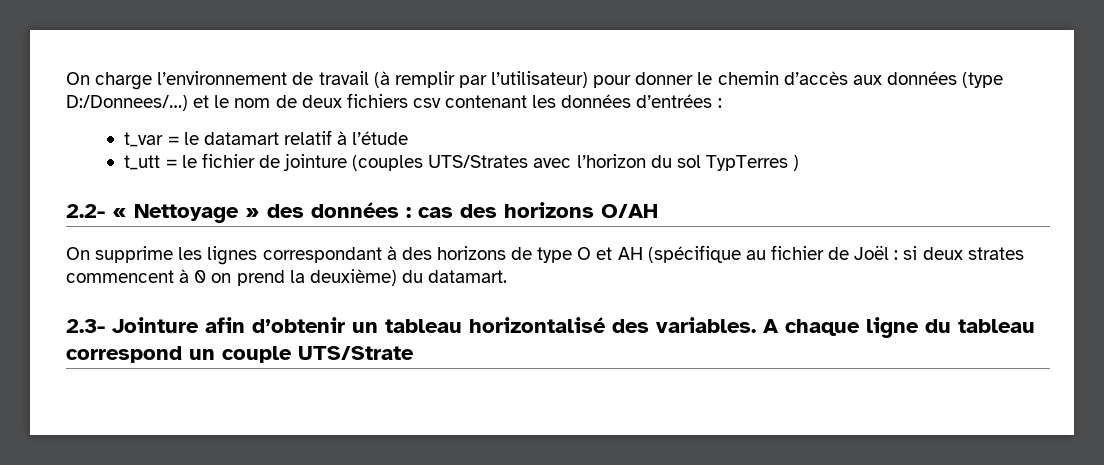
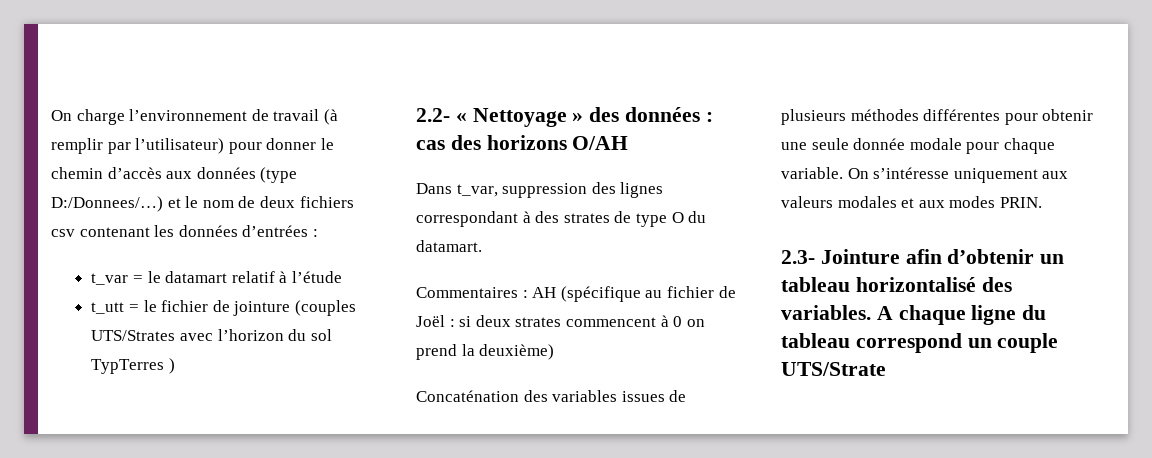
[66,246,203,263] On supprime les -> [416,182,616,198] Dans t_var, suppression des
[436,246,506,260] horizons -> [563,213,610,223] strates
[596,247,613,260] et -> [688,211,707,223] [416,240,482,252] [416,287,528,298] du datamart. // Commentaires :
[401,270,508,283] du datamart. -> [416,390,687,402] [781,109,1094,125] [781,138,1055,154] [781,167,1069,183] [781,196,1042,208] // Concaténation des variables issues de plusieurs méthodes différentes pour obtenir une seule donnée modale pour chaque variable. On s’intéresse uniquement aux valeurs modales et aux modes PRIN.

